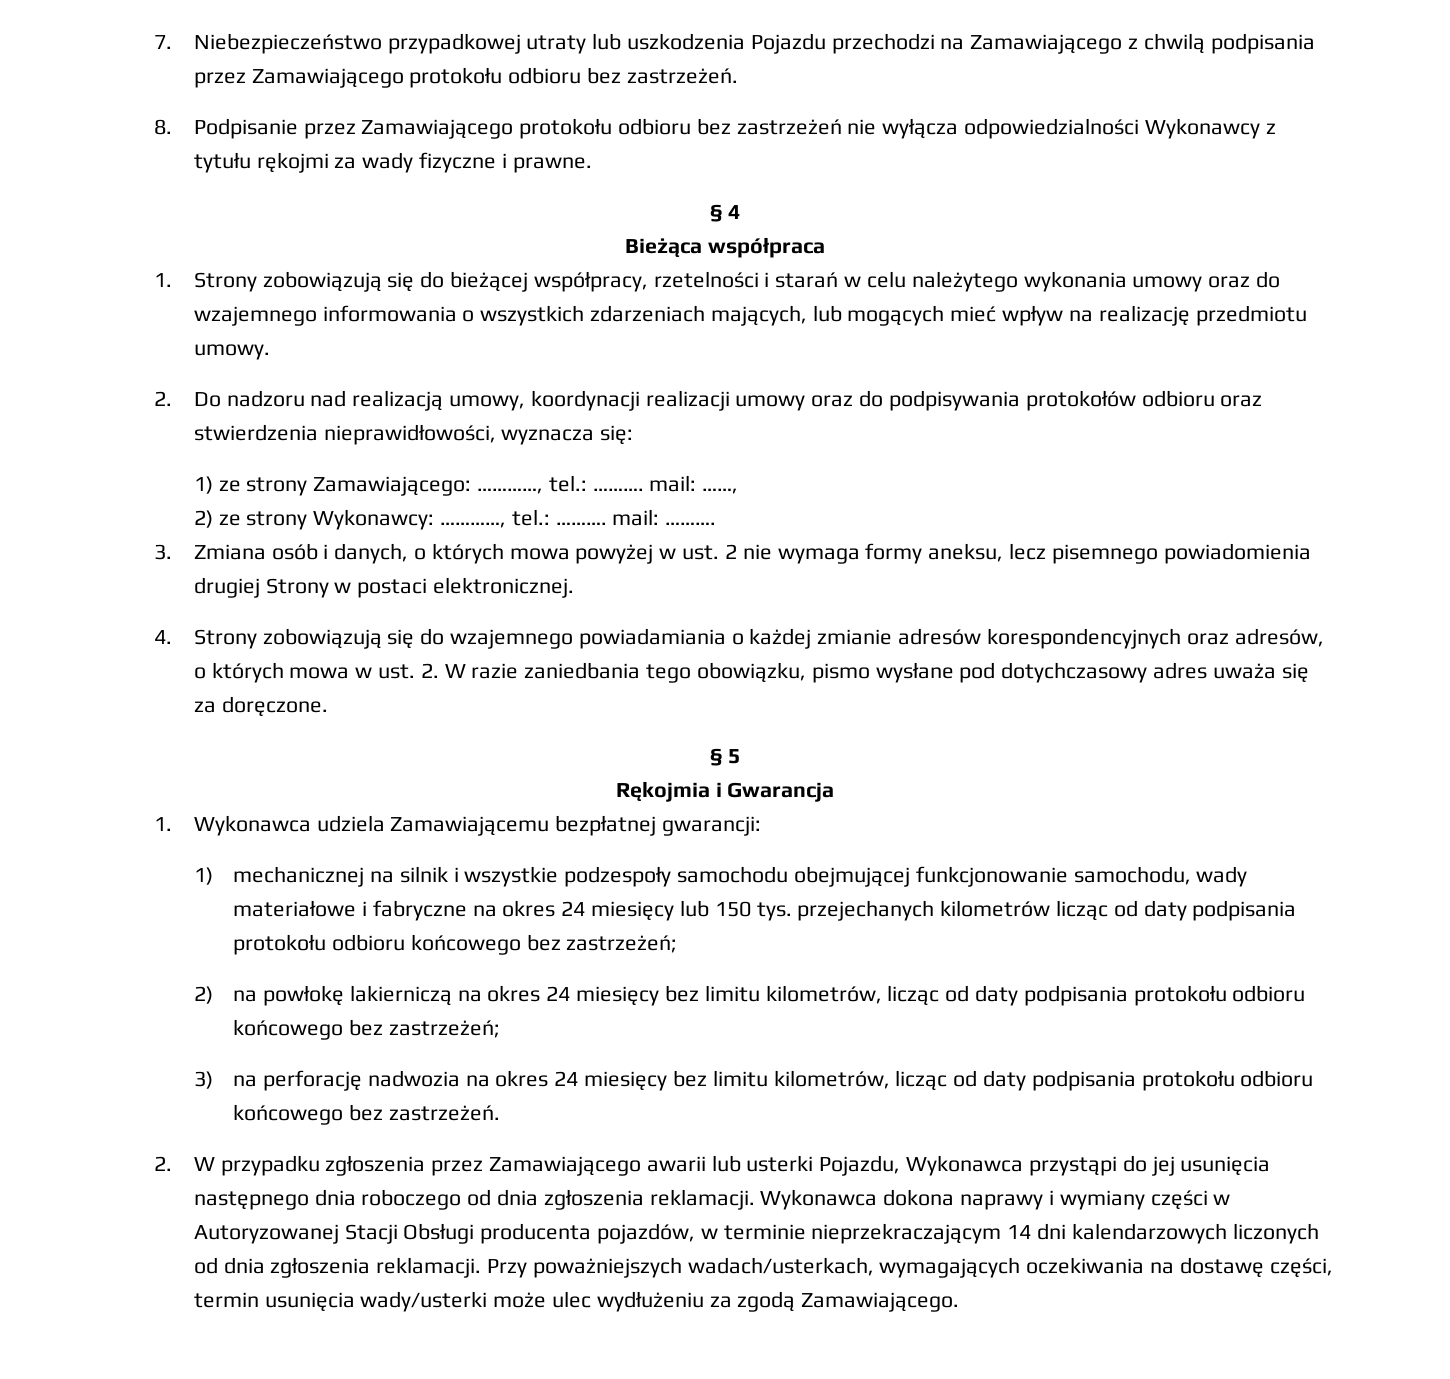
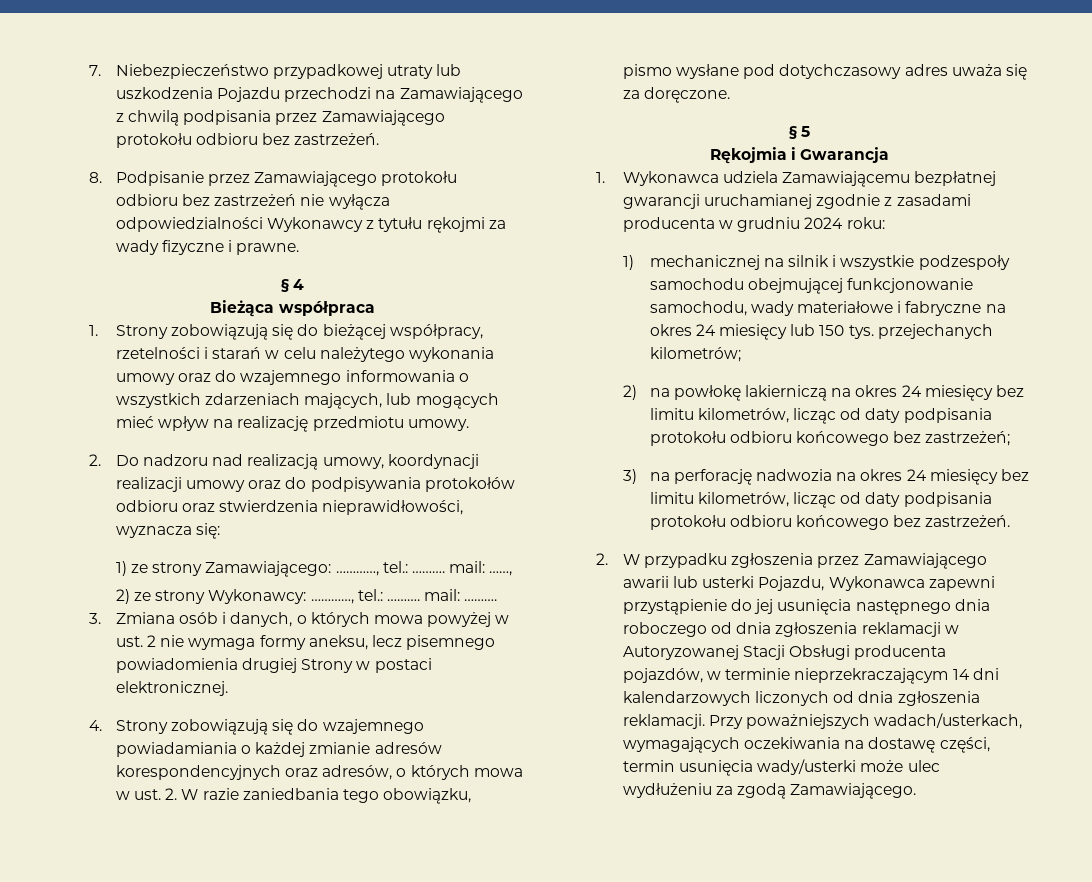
[662,816,762,836] gwarancji: -> [622,194,971,209] [622,217,885,232] gwarancji uruchamianej zgodnie z zasadami producenta w grudniu 2024 roku:
[940,900,1297,921] [233,934,678,955] kilometrów licząc od daty podpisania protokołu odbioru końcowego bez zastrzeżeń; -> [649,347,741,362] kilometrów;
[1028,1156,1117,1176] przystąpi -> [928,576,995,591] [622,599,727,615] zapewni przystąpienie
[649,1189,1208,1210] reklamacji. Wykonawca dokona naprawy i wymiany części -> [861,622,941,637] reklamacji

